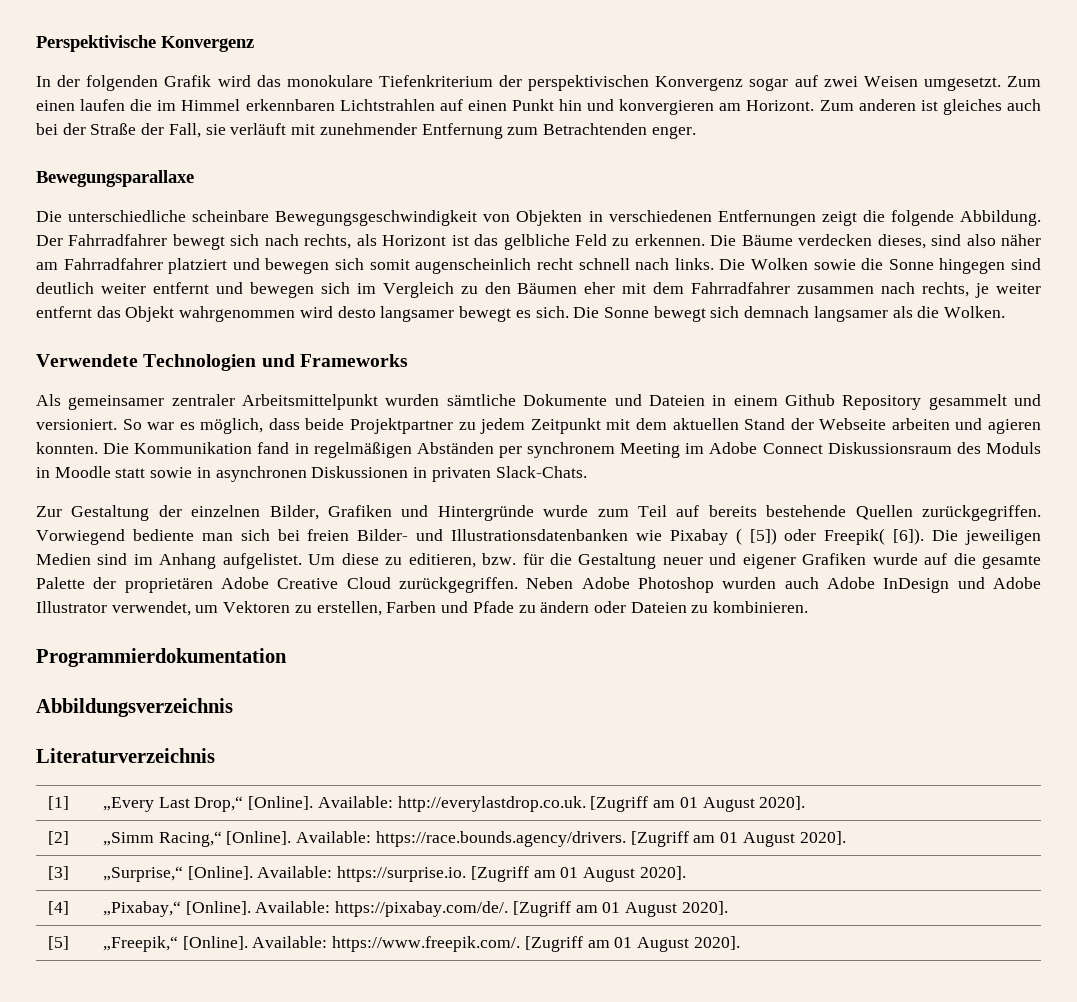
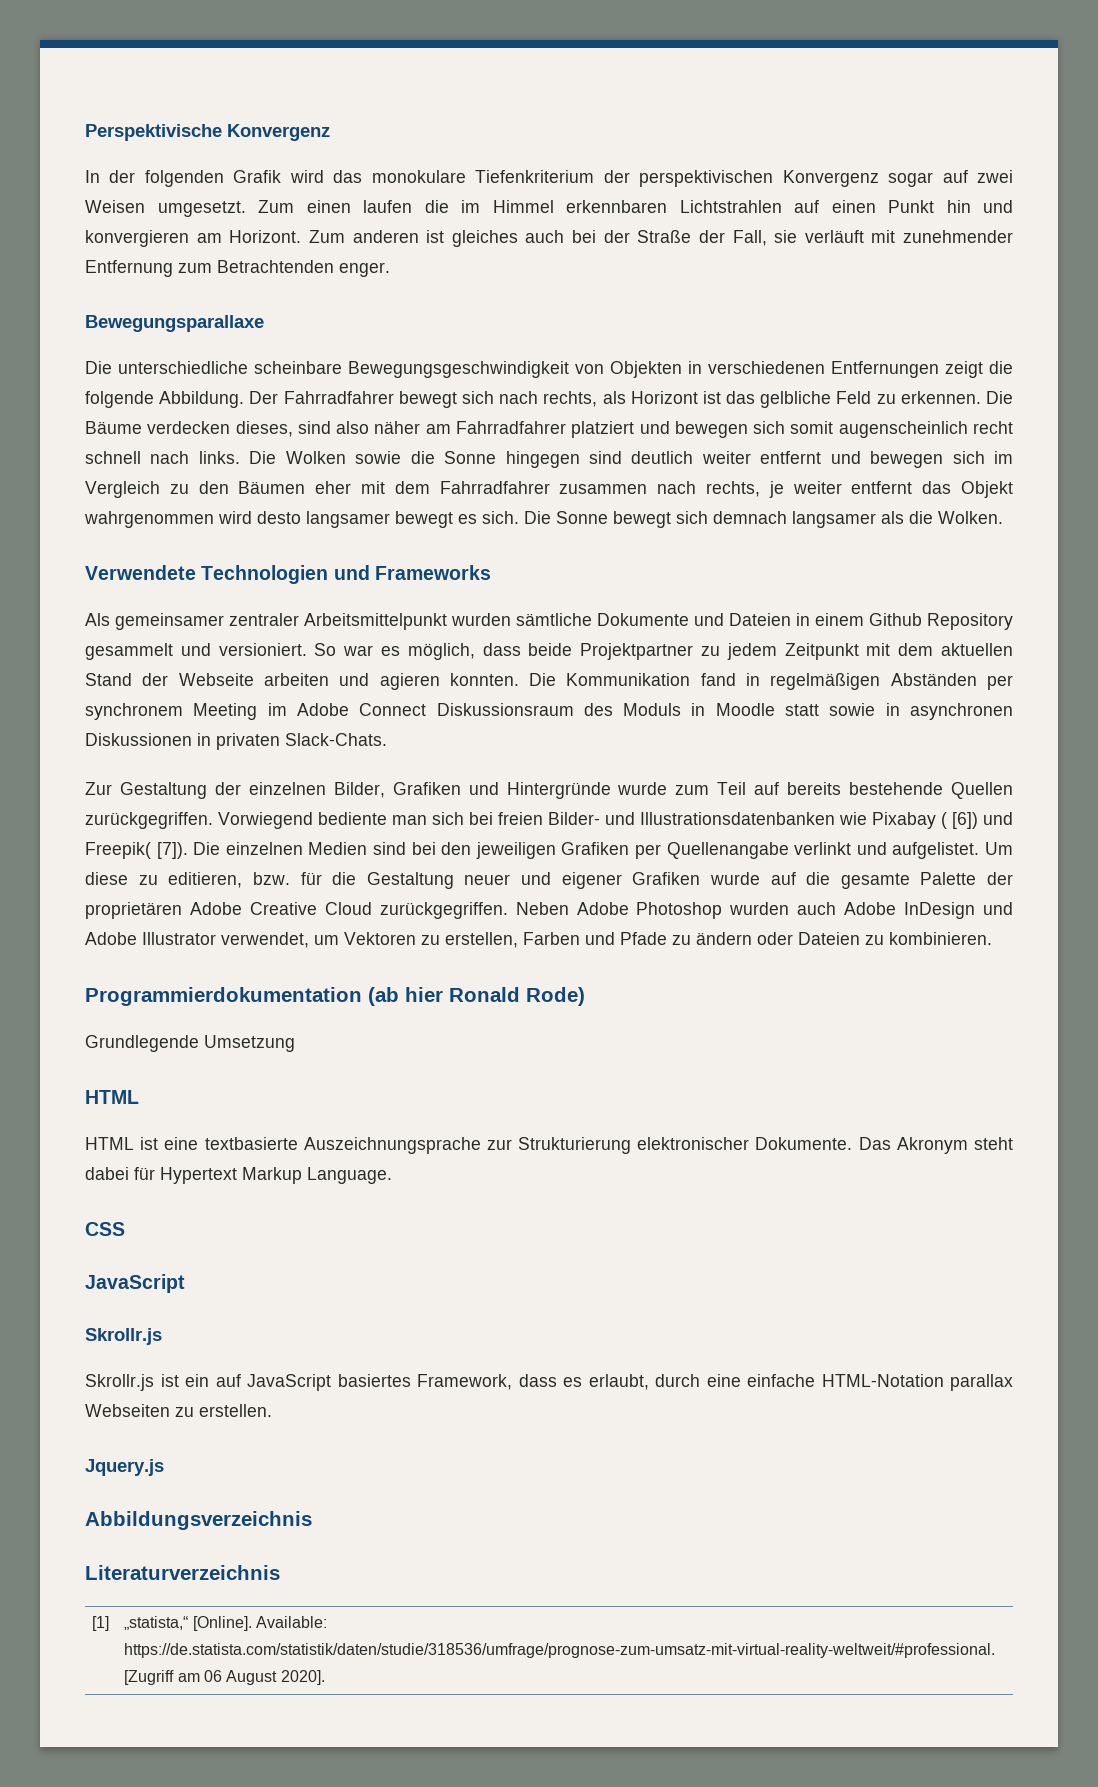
[749,528,1041,545] [36,553,217,569] [5]) oder Freepik( [6]). Die jeweiligen Medien sind im Anhang -> [952,812,1013,829] [85,842,887,859] [6]) und Freepik( [7]). Die einzelnen Medien sind bei den jeweiligen Grafiken per Quellenangabe verlinkt und
(287, 657) none -> [368,987,585,1006] [85,1035,295,1052] [85,1090,139,1104] [85,1137,1013,1154] [85,1167,392,1184] [85,1222,125,1236] [85,1274,185,1293] [85,1328,162,1345] [85,1374,1013,1391] [85,1404,272,1417] [85,1459,164,1476] (ab hier Ronald Rode) // Grundlegende Umsetzung // HTML // HTML ist eine textbasierte Auszeichnungsprache zur Strukturierung elektronischer Dokumente. Das Akronym steht dabei für Hypertext Markup Language. // CSS // JavaScript // Skrollr.js // Skrollr.js ist ein auf JavaScript basiertes Framework, dass es erlaubt, durch eine einfache HTML-Notation parallax Webseiten zu erstellen. // Jquery.js
[102,796,806,812] [47,831,69,845] [102,831,846,847] [47,866,69,880] [102,866,686,882] [47,901,69,915] [102,901,728,917] [47,936,69,950] [102,936,740,952] „Every Last Drop,“ [Online]. Available: http://everylastdrop.co.uk. [Zugriff am 01 August 2020]. // [2] | „Simm Racing,“ [Online]. Available: https://race.bounds.agency/drivers. [Zugriff am 01 August 2020]. // [3] | „Surprise,“ [Online]. Available: https://surprise.io. [Zugriff am 01 August 2020]. // [4] | „Pixabay,“ [Online]. Available: https://pixabay.com/de/. [Zugriff am 01 August 2020]. // [5] | „Freepik,“ [Online]. Available: https://www.freepik.com/. [Zugriff am 01 August 2020]. -> [124,1616,328,1631] [124,1643,996,1658] [124,1670,325,1685] „statista,“ [Online]. Available: https://de.statista.com/statistik/daten/studie/318536/umfrage/prognose-zum-umsatz-mit-virtual-reality-weltweit/#professional. [Zugriff am 06 August 2020].

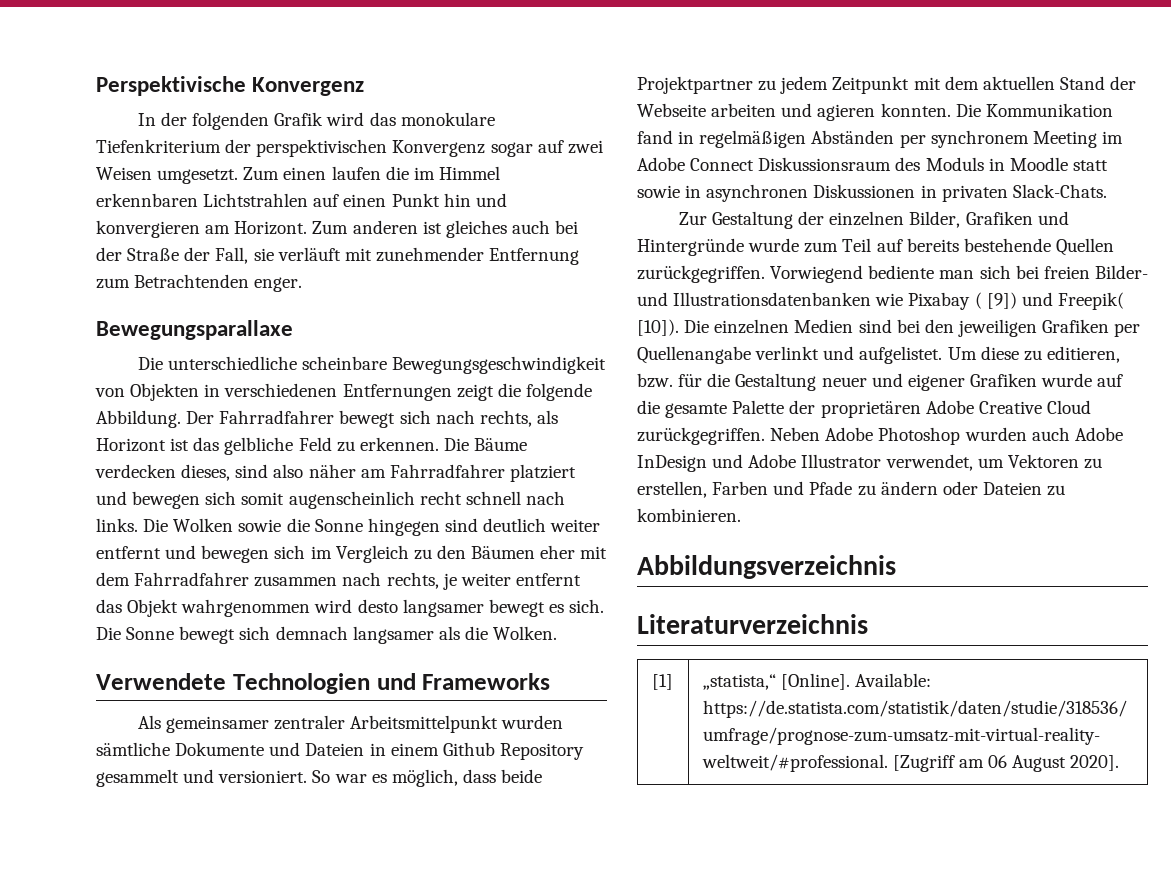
[952,812,978,829] [6]) -> [986,292,1017,309] [9])
[156,842,188,859] [7]). -> [637,319,679,336] [10]).
[85,987,585,1006] [85,1035,295,1052] [85,1090,139,1104] [85,1137,1013,1154] [85,1167,392,1184] [85,1222,125,1236] [85,1274,185,1293] [85,1328,162,1345] [85,1374,1013,1391] [85,1404,272,1417] [85,1459,164,1476] // Programmierdokumentation (ab hier Ronald Rode) // Grundlegende Umsetzung // HTML // HTML ist eine textbasierte Auszeichnungsprache zur Strukturierung elektronischer Dokumente. Das Akronym steht dabei für Hypertext Markup Language. // CSS // JavaScript // Skrollr.js // Skrollr.js ist ein auf JavaScript basiertes Framework, dass es erlaubt, durch eine einfache HTML-Notation parallax Webseiten zu erstellen. // Jquery.js -> (741, 515) none

